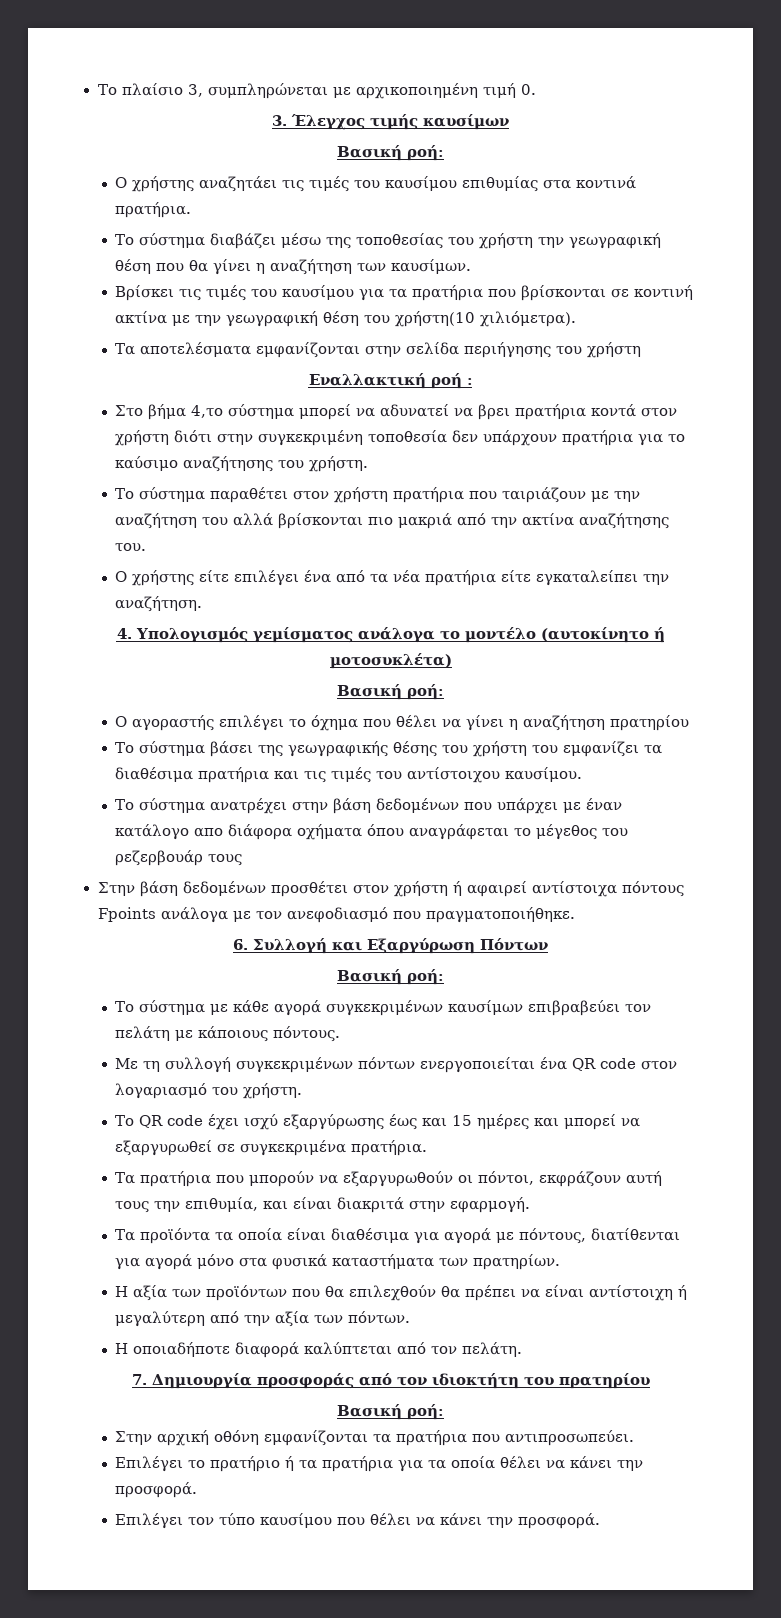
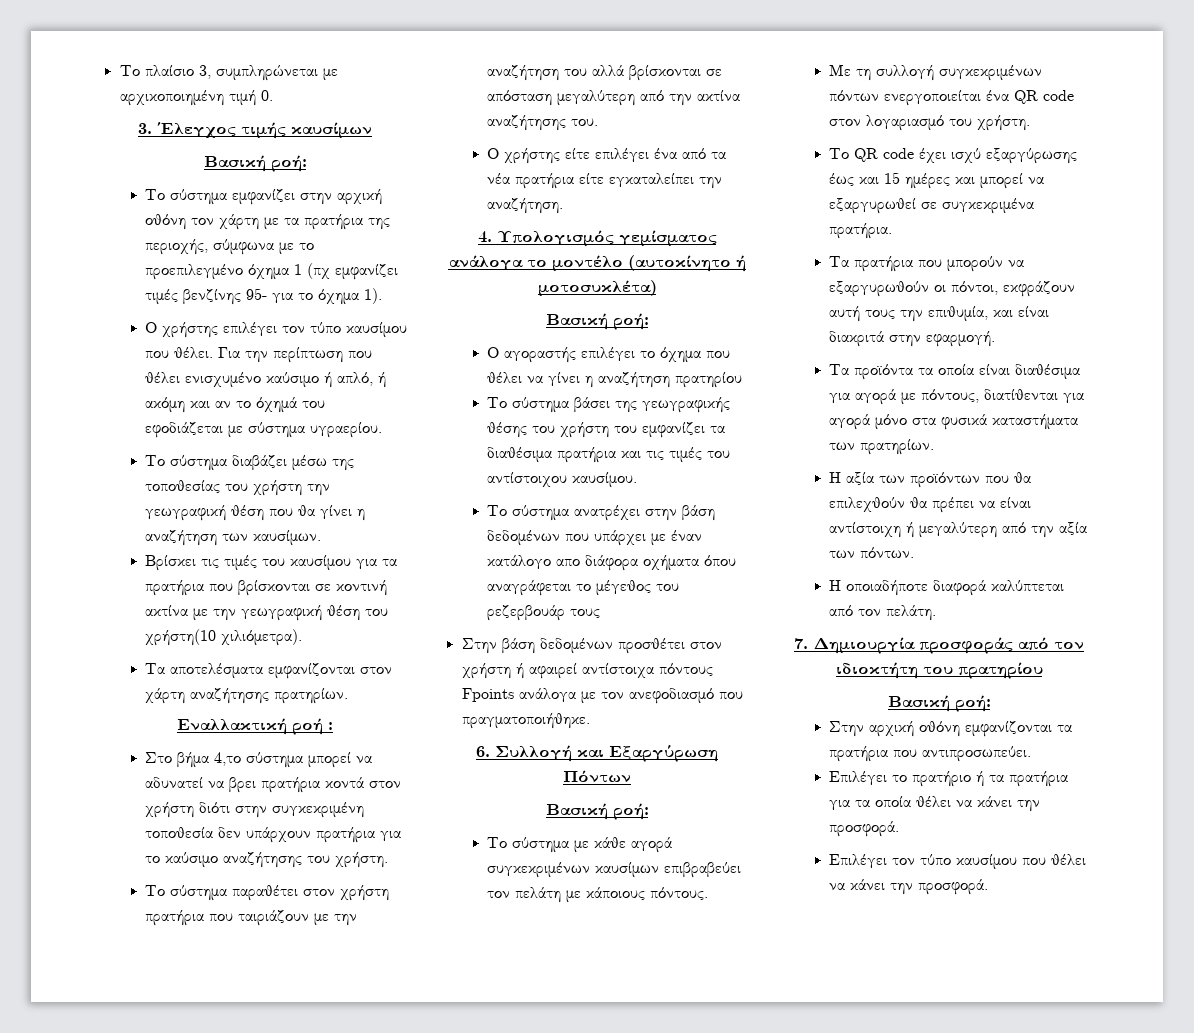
[115,176,637,192] [115,202,192,218] Ο χρήστης αναζητάει τις τιμές του καυσίμου επιθυμίας στα κοντινά πρατήρια. -> [145,189,383,205] [145,214,391,230] [145,239,315,255] [145,263,399,280] [145,288,383,305] [145,322,408,338] [145,347,373,363] [145,372,387,388] [145,397,326,413] [145,422,383,438] Το σύστημα εμφανίζει στην αρχική οθόνη τον χάρτη με τα πρατήρια της περιοχής, σύμφωνα με το προεπιλεγμένο όχημα 1 (πχ εμφανίζει τιμές βενζίνης 95- για το όχημα 1). // Ο χρήστης επιλέγει τον τύπο καυσίμου που θέλει. Για την περίπτωση που θέλει ενισχυμένο καύσιμο ή απλό, ή ακόμη και αν το όχημά του εφοδιάζεται με σύστημα υγραερίου.
[365,342,642,358] στην σελίδα περιήγησης του χρήστη -> [360,666,393,674] [145,688,349,704] στον χάρτη αναζήτησης πρατηρίων.
[368,513,453,529] πιο μακριά -> [706,68,723,76] [487,90,636,106] σε απόσταση μεγαλύτερη

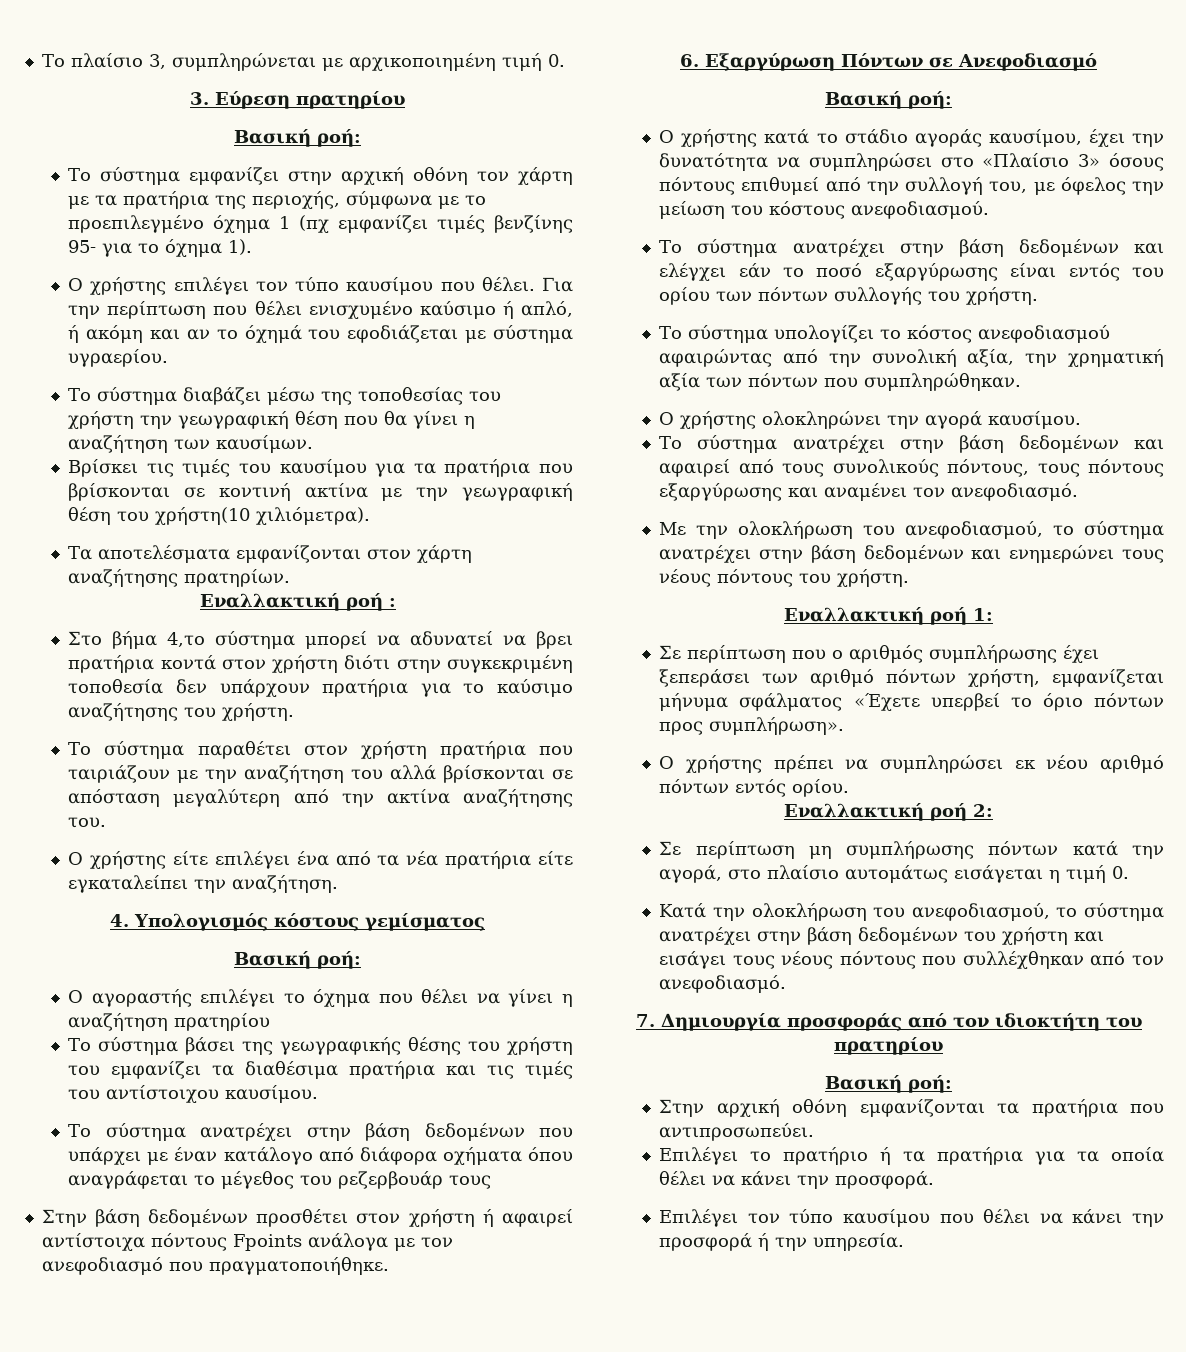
[157,122,372,139] Έλεγχος τιμής καυσίμων -> [215,91,405,109] Εύρεση πρατηρίου
(614, 238) none -> [274,913,359,931] κόστους
[448,255,746,272] [537,280,657,297] ανάλογα το μοντέλο (αυτοκίνητο ή μοτοσυκλέτα) -> (485, 922) none
[556,559,581,566] απο -> [318,1147,354,1162] από
[495,745,604,762] Συλλογή και -> (699, 60) none
[545,803,649,820] [487,837,673,853] [487,862,742,878] [487,887,709,903] [829,64,1043,81] [829,90,1075,106] [829,115,1031,131] [829,148,1078,164] [829,172,1045,189] [829,198,1035,214] [829,223,893,239] [829,256,1025,272] [829,281,1076,297] [829,306,1050,322] [829,331,996,347] [829,364,1081,380] [829,389,1085,405] [829,414,1079,430] [829,439,935,455] [829,472,1032,488] [829,497,1032,513] [829,522,1088,538] [829,547,915,558] [829,580,1065,596] [829,605,937,621] // Βασική ροή: // Το σύστημα με κάθε αγορά συγκεκριμένων καυσίμων επιβραβεύει τον πελάτη με κάποιους πόντους. // Με τη συλλογή συγκεκριμένων πόντων ενεργοποιείται ένα QR code στον λογαριασμό του χρήστη. // Το QR code έχει ισχύ εξαργύρωσης έως και 15 ημέρες και μπορεί να εξαργυρωθεί σε συγκεκριμένα πρατήρια. // Τα πρατήρια που μπορούν να εξαργυρωθούν οι πόντοι, εκφράζουν αυτή τους την επιθυμία, και είναι διακριτά στην εφαρμογή. // Τα προϊόντα τα οποία είναι διαθέσιμα για αγορά με πόντους, διατίθενται για αγορά μόνο στα φυσικά καταστήματα των πρατηρίων. // Η αξία των προϊόντων που θα επιλεχθούν θα πρέπει να είναι αντίστοιχη ή μεγαλύτερη από την αξία των πόντων. // Η οποιαδήποτε διαφορά καλύπτεται από τον πελάτη. -> [929,53,1097,71] [825,91,952,109] [659,129,1164,147] [659,153,1164,171] [659,177,1164,195] [659,201,990,219] [659,239,1164,257] [659,263,1164,281] [659,287,1039,305] [659,325,1111,343] [659,349,1164,367] [659,373,1022,391] [659,411,1082,429] [659,435,1164,453] [659,459,1164,477] [659,483,1079,501] [659,521,1164,539] [659,545,1164,563] [659,569,910,587] [784,607,993,625] [659,645,1100,663] [659,669,1164,687] [659,693,1164,711] [659,717,845,735] [659,755,1164,773] [659,779,850,797] [784,803,993,821] [659,841,1164,859] [659,865,1130,883] [659,903,1164,921] [659,927,1105,945] [659,951,1164,969] [659,975,787,993] σε Ανεφοδιασμό // Βασική ροή: // Ο χρήστης κατά το στάδιο αγοράς καυσίμου, έχει την δυνατότητα να συμπληρώσει στο «Πλαίσιο 3» όσους πόντους επιθυμεί από την συλλογή του, με όφελος την μείωση του κόστους ανεφοδιασμού. // Το σύστημα ανατρέχει στην βάση δεδομένων και ελέγχει εάν το ποσό εξαργύρωσης είναι εντός του ορίου των πόντων συλλογής του χρήστη. // Το σύστημα υπολογίζει το κόστος ανεφοδιασμού αφαιρώντας από την συνολική αξία, την χρηματική αξία των πόντων που συμπληρώθηκαν. // Ο χρήστης ολοκληρώνει την αγορά καυσίμου. // Το σύστημα ανατρέχει στην βάση δεδομένων και αφαιρεί από τους συνολικούς πόντους, τους πόντους εξαργύρωσης και αναμένει τον ανεφοδιασμό. // Με την ολοκλήρωση του ανεφοδιασμού, το σύστημα ανατρέχει στην βάση δεδομένων και ενημερώνει τους νέους πόντους του χρήστη. // Εναλλακτική ροή 1: // Σε περίπτωση που ο αριθμός συμπλήρωσης έχει ξεπεράσει των αριθμό πόντων χρήστη, εμφανίζεται μήνυμα σφάλματος «Έχετε υπερβεί το όριο πόντων προς συμπλήρωση». // Ο χρήστης πρέπει να συμπληρώσει εκ νέου αριθμό πόντων εντός ορίου. // Εναλλακτική ροή 2: // Σε περίπτωση μη συμπλήρωσης πόντων κατά την αγορά, στο πλαίσιο αυτομάτως εισάγεται η τιμή 0. // Κατά την ολοκλήρωση του ανεφοδιασμού, το σύστημα ανατρέχει στην βάση δεδομένων του χρήστη και εισάγει τους νέους πόντους που συλλέχθηκαν από τον ανεφοδιασμό.
[918,879,989,895] προσφορά. -> [659,1233,905,1251] προσφορά ή την υπηρεσία.

